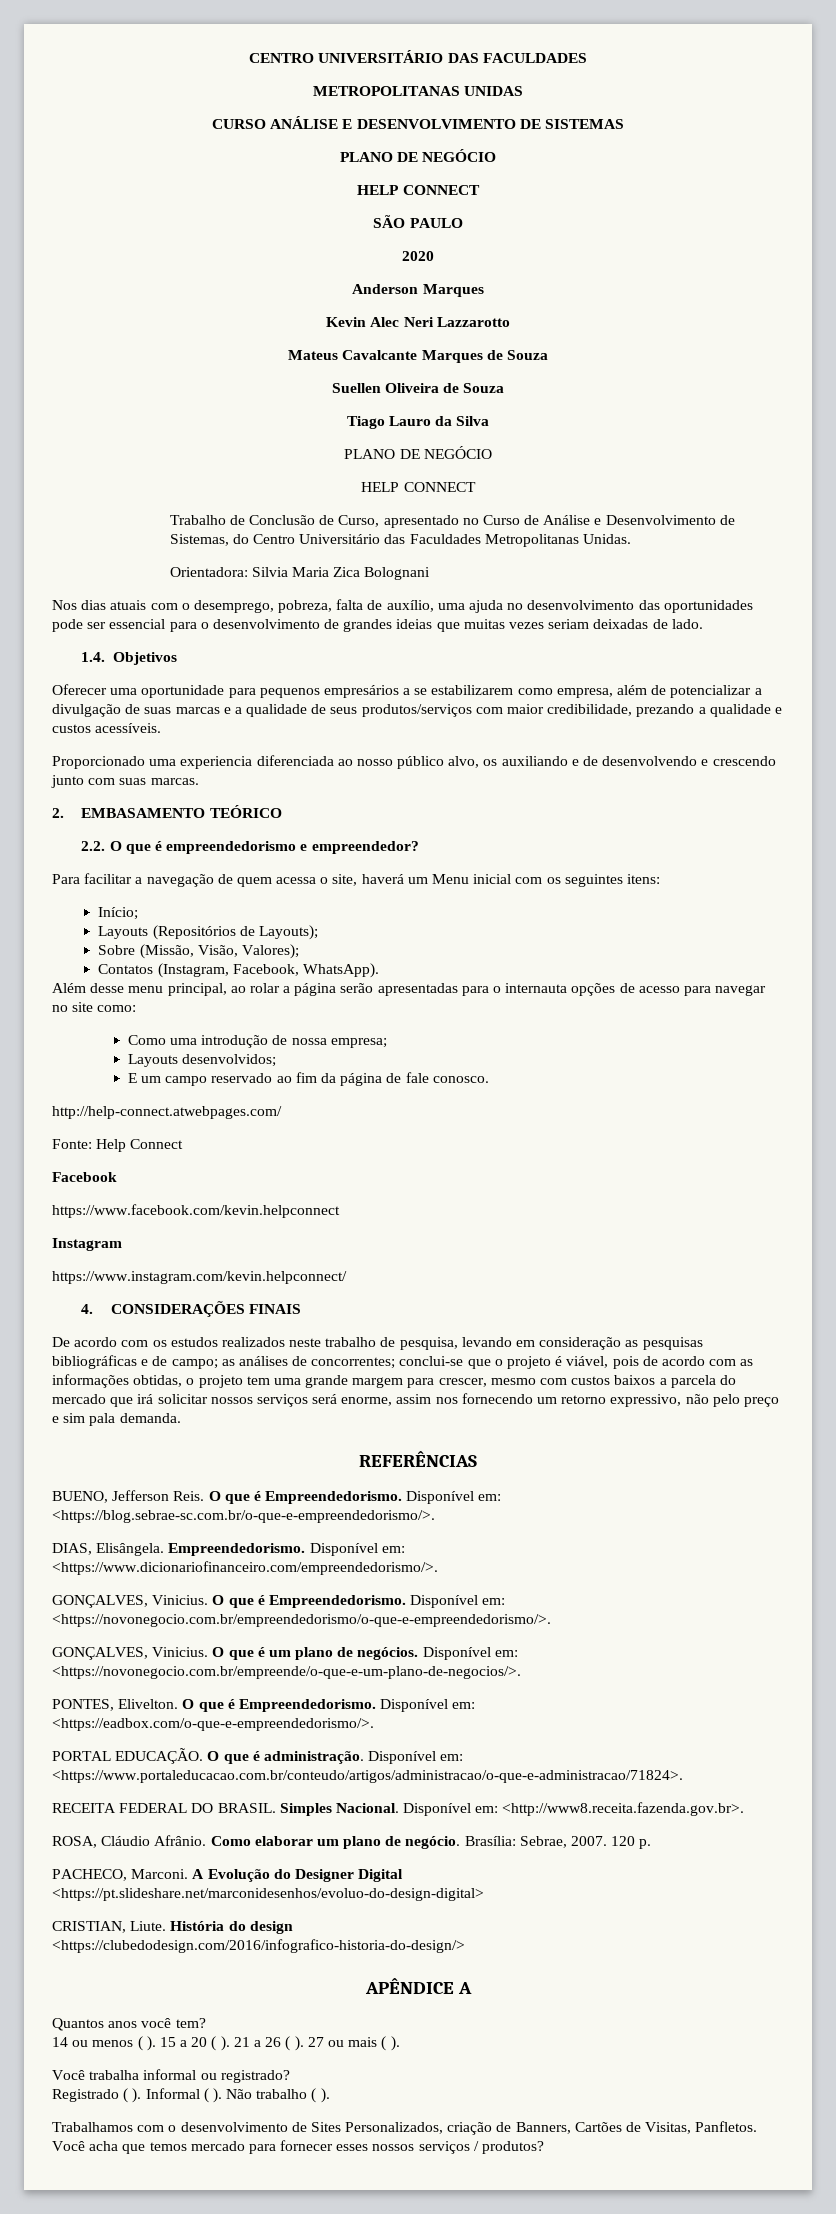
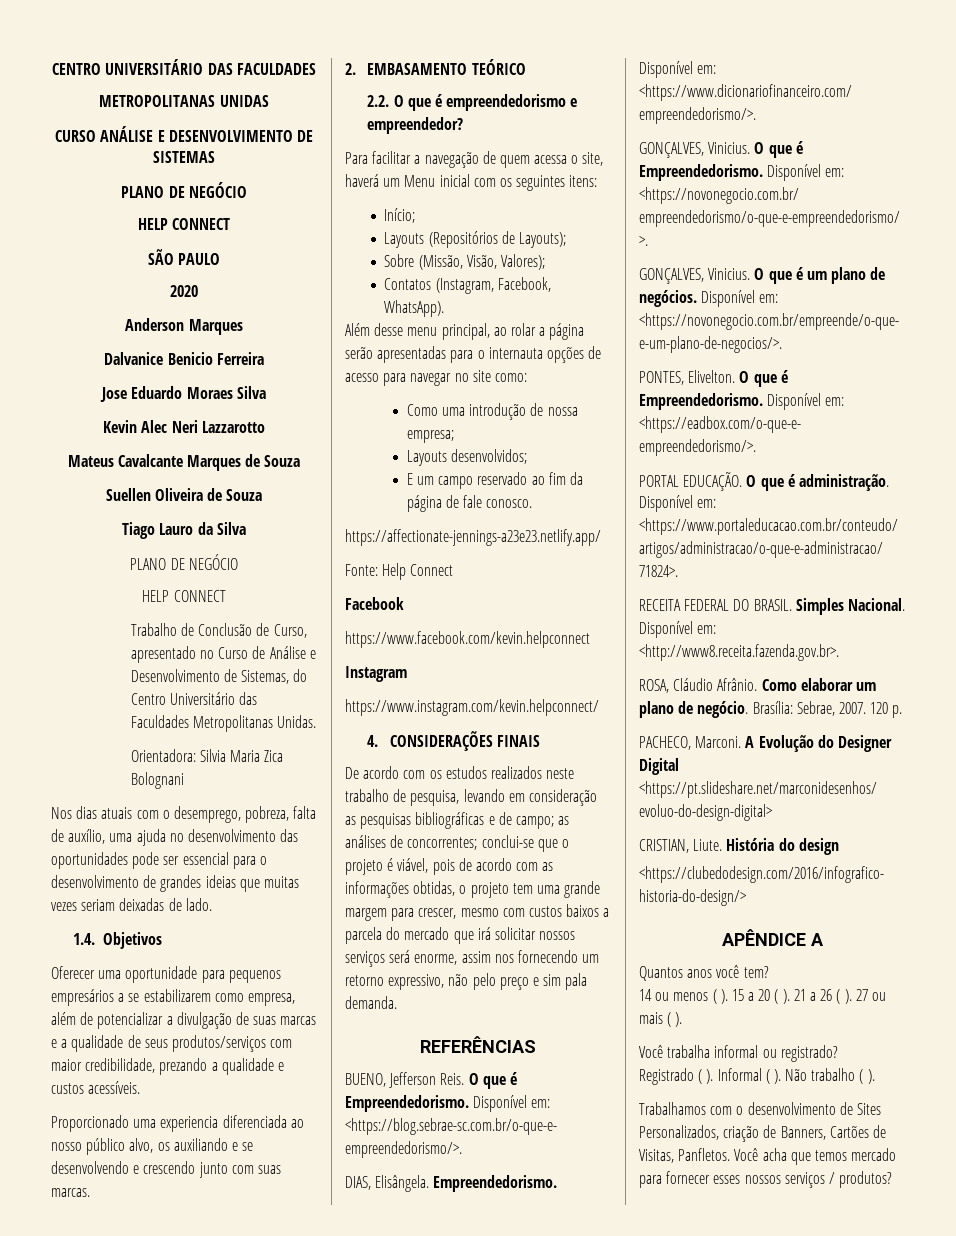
(484, 290) none -> [104,352,264,365] [100,386,266,402] // Dalvanice Benicio Ferreira // Jose Eduardo Moraes Silva
[583,756,599,766] de -> [242,1142,254,1151] se
[52,1106,282,1119] http://help-connect.atwebpages.com/ -> [345,529,601,546] https://affectionate-jennings-a23e23.netlify.app/

